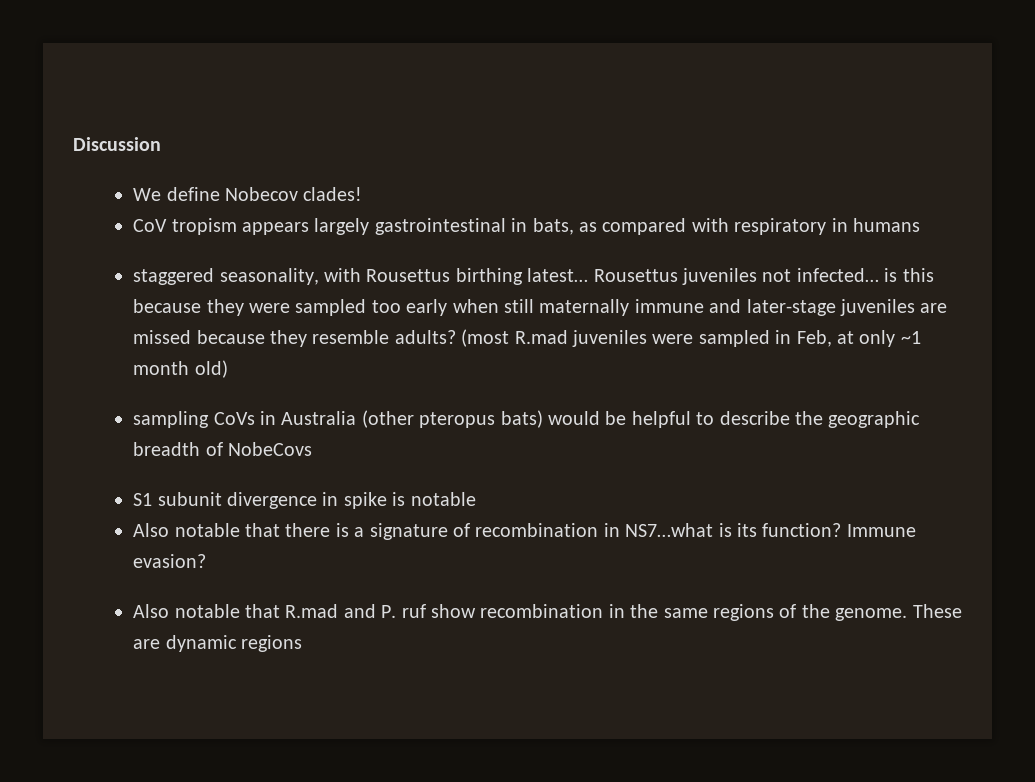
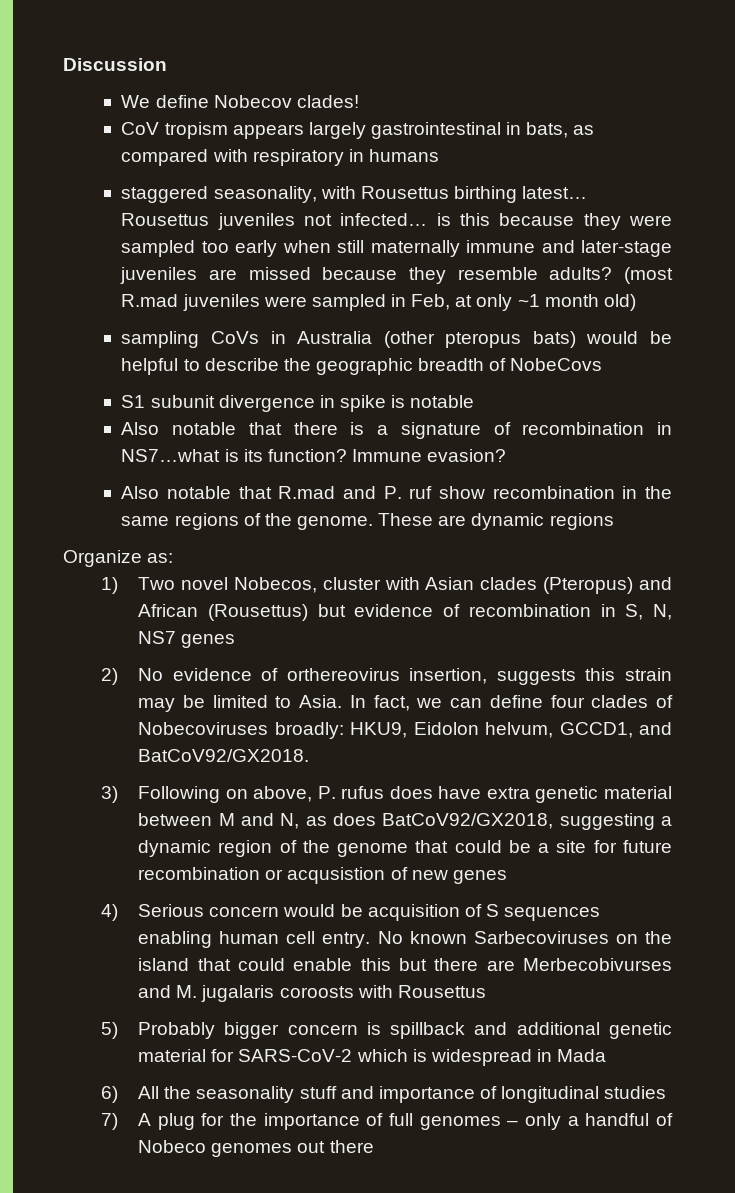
(302, 643) none -> [63,550,174,567] [100,577,673,594] [138,604,672,621] [138,631,236,648] [100,668,672,685] [138,695,673,712] [138,722,672,739] [138,749,310,762] [100,786,672,803] [138,813,673,830] [138,840,672,857] [138,867,507,884] [100,904,601,921] [138,931,672,948] [138,958,672,971] [138,985,486,1002] [100,1022,672,1039] [138,1049,607,1066] [100,1086,667,1103] [100,1113,674,1130] [138,1140,374,1157] // Organize as: // 1) Two novel Nobecos, cluster with Asian clades (Pteropus) and African (Rousettus) but evidence of recombination in S, N, NS7 genes // 2) No evidence of orthereovirus insertion, suggests this strain may be limited to Asia. In fact, we can define four clades of Nobecoviruses broadly: HKU9, Eidolon helvum, GCCD1, and BatCoV92/GX2018. // 3) Following on above, P. rufus does have extra genetic material between M and N, as does BatCoV92/GX2018, suggesting a dynamic region of the genome that could be a site for future recombination or acqusistion of new genes // 4) Serious concern would be acquisition of S sequences enabling human cell entry. No known Sarbecoviruses on the island that could enable this but there are Merbecobivurses and M. jugalaris coroosts with Rousettus // 5) Probably bigger concern is spillback and additional genetic material for SARS-CoV-2 which is widespread in Mada // 6) All the seasonality stuff and importance of longitudinal studies // 7) A plug for the importance of full genomes – only a handful of Nobeco genomes out there

